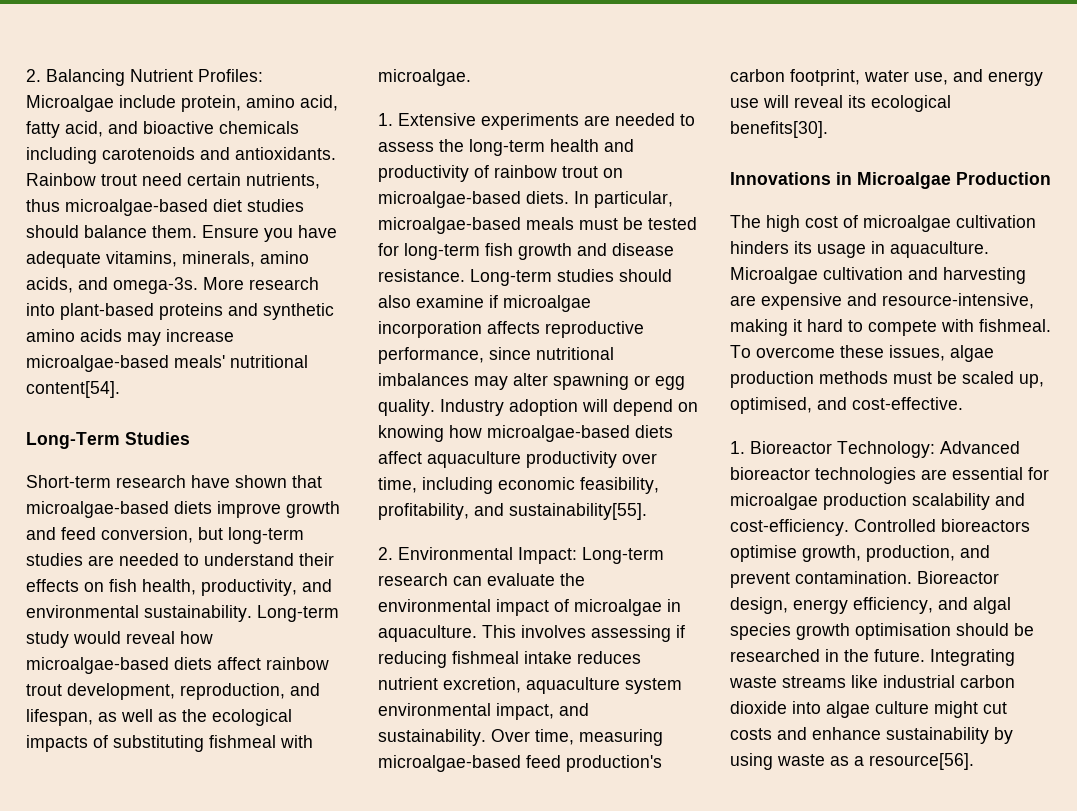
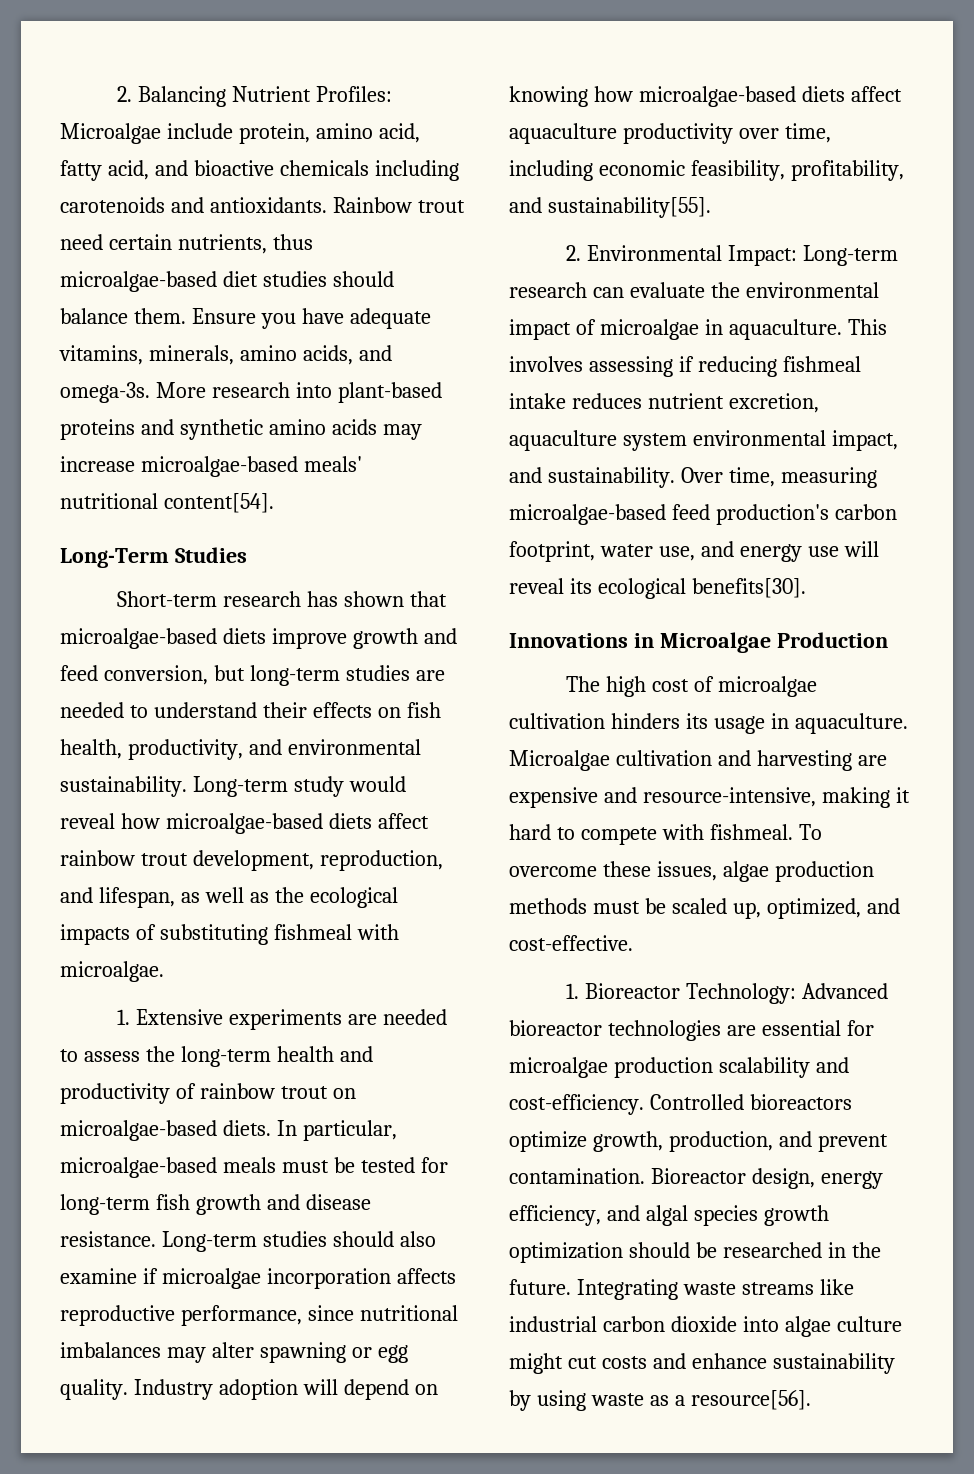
[191,475,230,488] have -> [306,591,338,607] has
[730,397,812,414] optimised, -> [766,898,861,919] optimized,
[730,545,797,562] optimise -> [509,1131,587,1152] optimize
[855,623,951,640] optimisation -> [509,1242,623,1263] optimization

